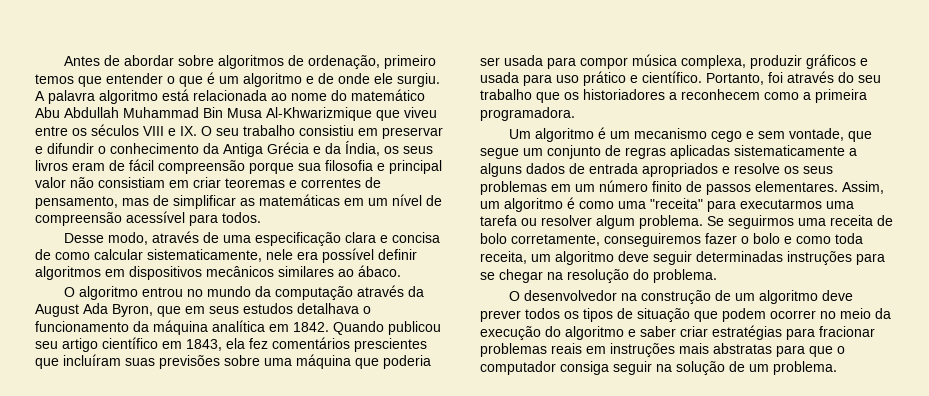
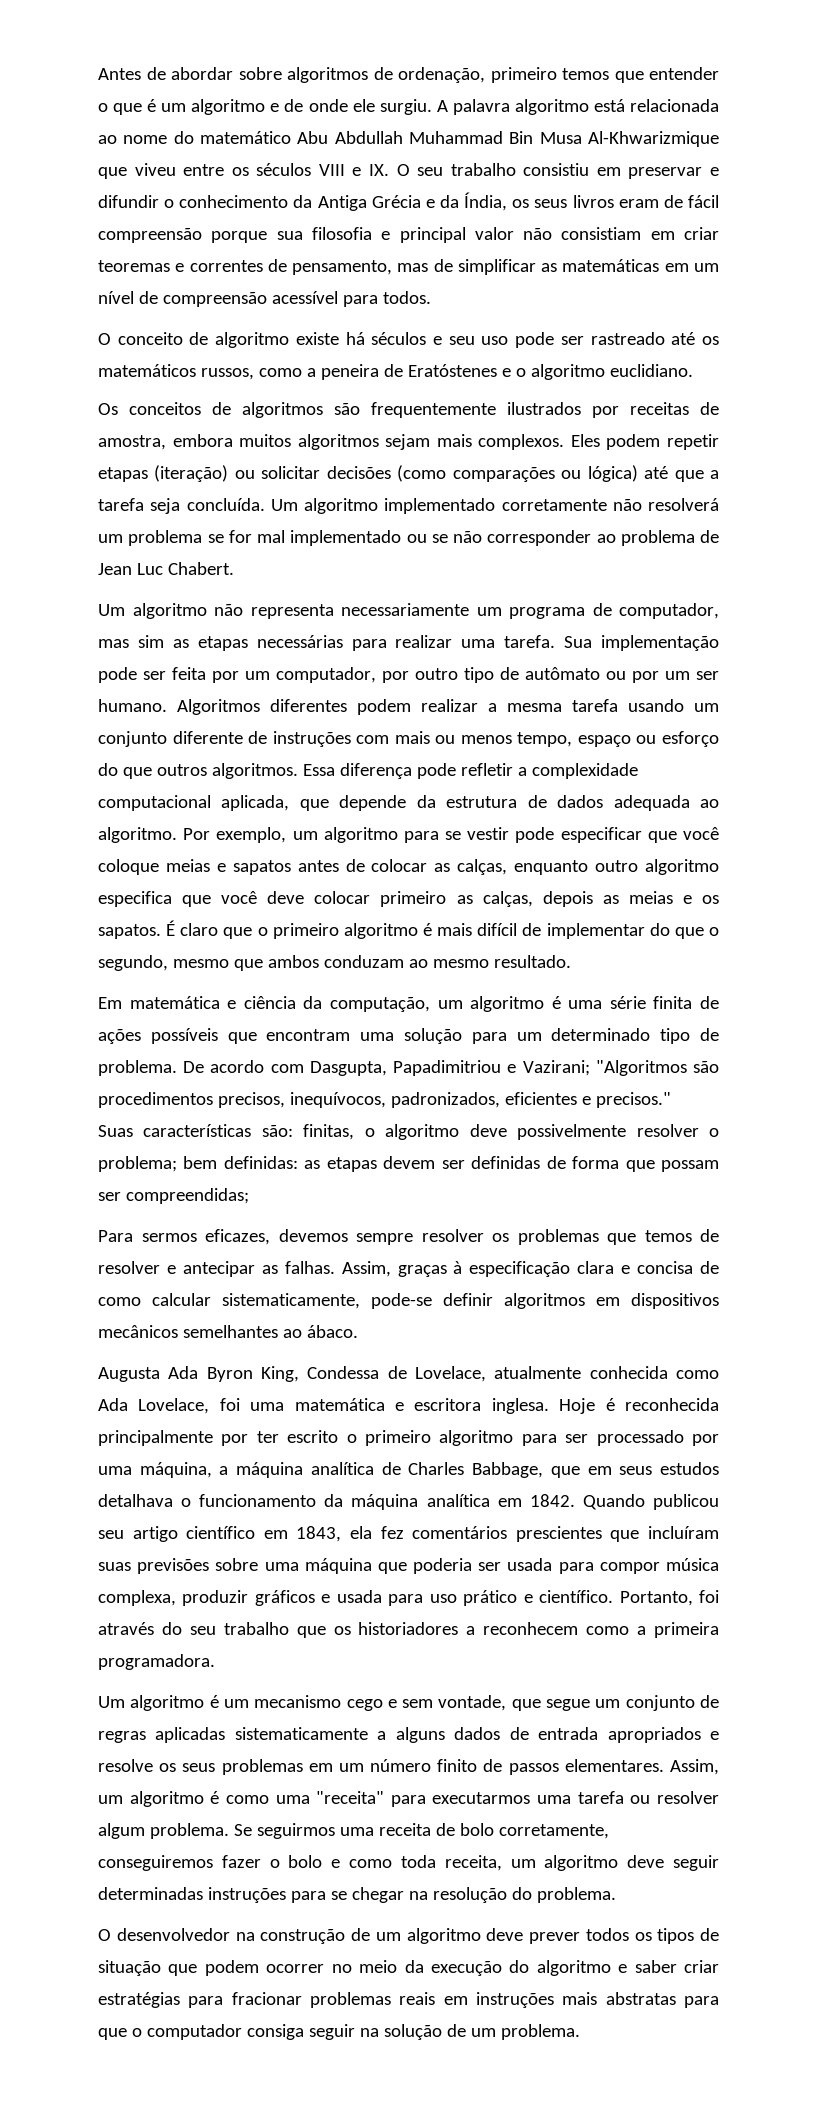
[63,231,251,245] Desse modo, através de uma -> [98,332,719,348] [98,364,693,380] [98,402,719,418] [98,434,719,450] [98,465,719,482] [98,498,719,514] [98,530,719,546] [98,562,234,575] [98,603,719,619] [98,635,719,651] [98,667,719,683] [98,699,719,715] [98,731,719,747] [98,763,638,779] [98,795,719,811] [98,827,719,843] [98,859,719,875] [98,891,720,907] [98,920,719,939] [98,955,571,971] [98,996,719,1012] [98,1028,719,1044] [98,1060,719,1076] [98,1092,671,1108] [98,1124,719,1140] [98,1156,719,1172] [98,1188,249,1204] [98,1229,719,1245] [98,1261,463,1277] O conceito de algoritmo existe há séculos e seu uso pode ser rastreado até os matemáticos russos, como a peneira de Eratóstenes e o algoritmo euclidiano. // Os conceitos de algoritmos são frequentemente ilustrados por receitas de amostra, embora muitos algoritmos sejam mais complexos. Eles podem repetir etapas (iteração) ou solicitar decisões (como comparações ou lógica) até que a tarefa seja concluída. Um algoritmo implementado corretamente não resolverá um problema se for mal implementado ou se não corresponder ao problema de Jean Luc Chabert. // Um algoritmo não representa necessariamente um programa de computador, mas sim as etapas necessárias para realizar uma tarefa. Sua implementação pode ser feita por um computador, por outro tipo de autômato ou por um ser humano. Algoritmos diferentes podem realizar a mesma tarefa usando um conjunto diferente de instruções com mais ou menos tempo, espaço ou esforço do que outros algoritmos. Essa diferença pode refletir a complexidade computacional aplicada, que depende da estrutura de dados adequada ao algoritmo. Por exemplo, um algoritmo para se vestir pode especificar que você coloque meias e sapatos antes de colocar as calças, enquanto outro algoritmo especifica que você deve colocar primeiro as calças, depois as meias e os sapatos. É claro que o primeiro algoritmo é mais difícil de implementar do que o segundo, mesmo que ambos conduzam ao mesmo resultado. // Em matemática e ciência da computação, um algoritmo é uma série finita de ações possíveis que encontram uma solução para um determinado tipo de problema. De acordo com Dasgupta, Papadimitriou e Vazirani; "Algoritmos são procedimentos precisos, inequívocos, padronizados, eficientes e precisos." // Suas características são: finitas, o algoritmo deve possivelmente resolver o problema; bem definidas: as etapas devem ser definidas de forma que possam ser compreendidas; // Para sermos eficazes, devemos sempre resolver os problemas que temos de resolver e antecipar as falhas. Assim, graças à
[266,248,374,263] nele era possível -> [371,1293,432,1309] pode-se
[278,266,334,277] similares -> [182,1325,278,1338] semelhantes
[63,285,424,300] [35,303,153,317] O algoritmo entrou no mundo da computação através da August Ada Byron, -> [98,1366,719,1382] [98,1398,719,1414] [98,1430,719,1446] [98,1462,544,1478] Augusta Ada Byron King, Condessa de Lovelace, atualmente conhecida como Ada Lovelace, foi uma matemática e escritora inglesa. Hoje é reconhecida principalmente por ter escrito o primeiro algoritmo para ser processado por uma máquina, a máquina analítica de Charles Babbage,

